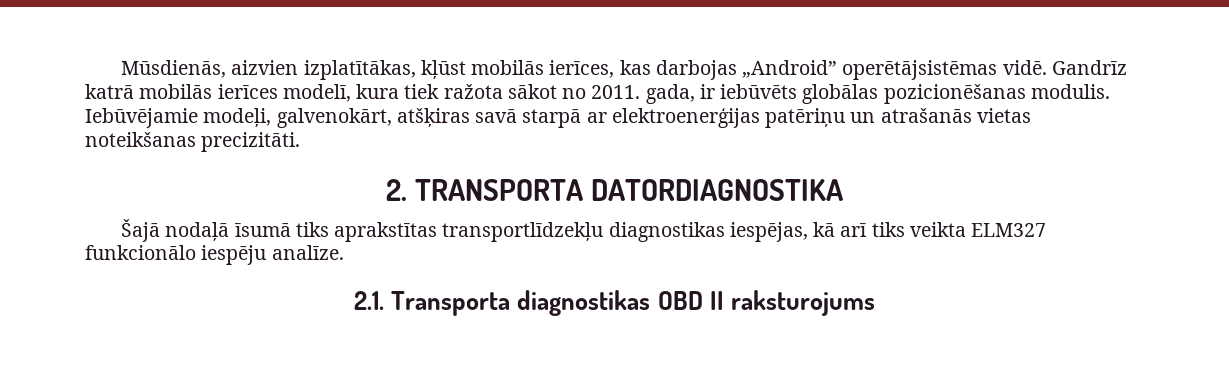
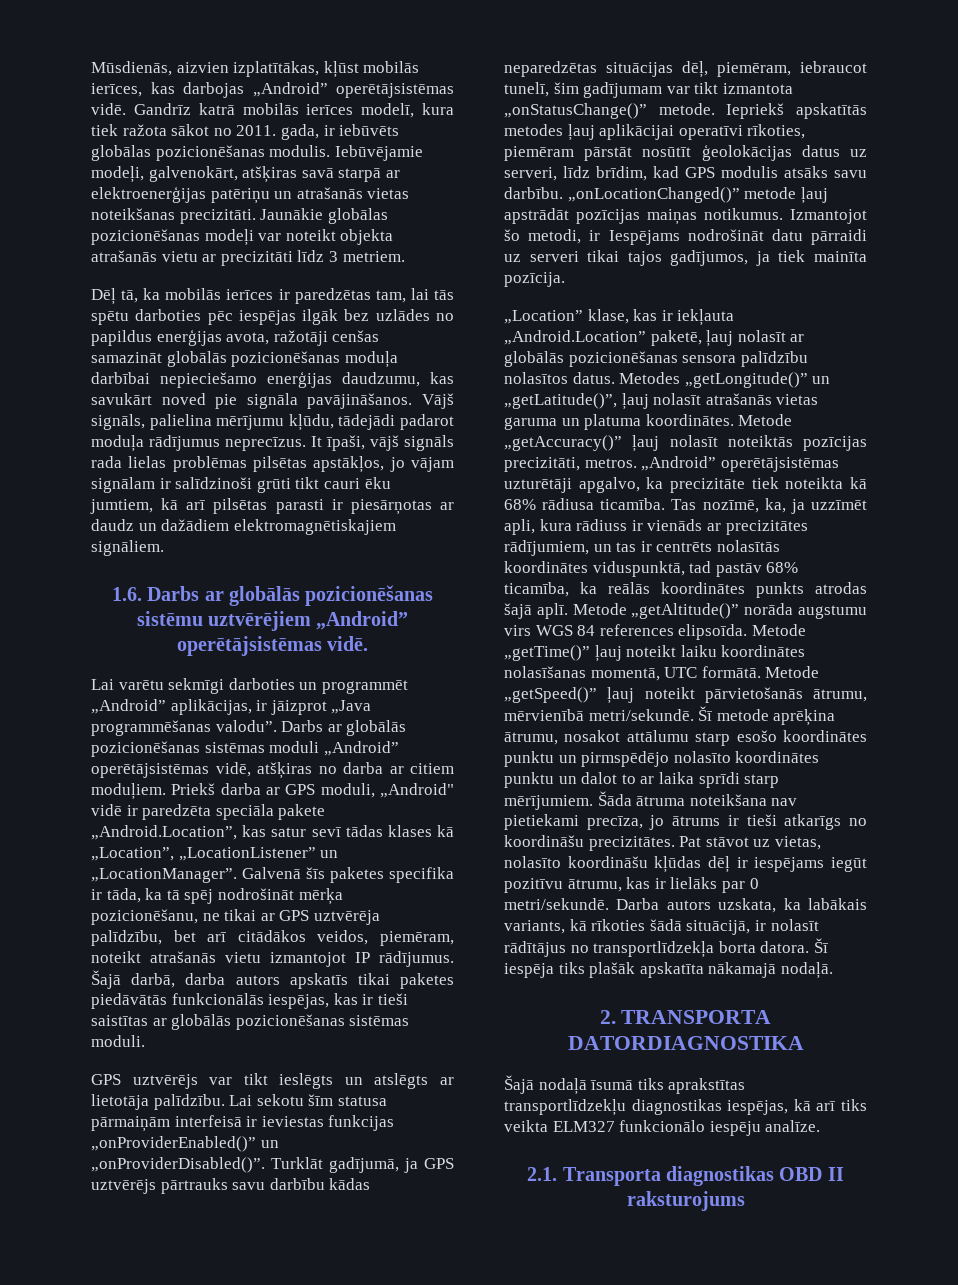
(301, 142) none -> [260,208,388,224] [91,229,394,246] [91,250,405,266] [91,288,454,305] [91,309,454,325] [91,329,380,346] [91,351,398,368] [91,371,454,388] [91,393,454,409] [91,414,454,431] [91,435,454,452] [91,456,454,473] [91,477,391,493] [90,498,454,515] [91,519,396,535] [91,540,164,556] [111,585,434,606] [136,611,409,631] [176,636,369,656] [91,678,408,694] [91,699,372,715] [91,720,407,736] [91,741,399,757] [91,762,454,779] [91,783,454,800] [91,804,326,820] [91,825,454,840] [91,847,339,861] [91,867,454,883] [91,888,343,905] [91,909,380,925] [91,930,454,946] [91,951,454,967] [91,970,454,989] [91,993,408,1009] [91,1014,410,1030] [91,1035,145,1047] [91,1073,454,1089] [91,1094,387,1110] [91,1115,395,1132] [91,1136,279,1152] [91,1157,454,1173] [91,1178,371,1194] [504,61,867,78] [504,82,793,98] [504,103,867,119] [504,124,806,141] [504,144,867,161] [504,166,867,181] [504,187,828,204] [504,208,867,225] [504,229,867,245] [504,250,867,266] [504,272,565,287] [504,309,735,326] [504,330,805,347] [504,351,808,367] [504,372,831,388] [504,393,819,410] [504,414,793,430] [504,435,867,452] [504,456,839,472] [504,477,867,493] [504,498,867,514] [504,519,808,535] [504,540,780,556] [504,561,799,577] [504,582,867,598] [504,603,867,619] [504,624,806,640] [504,645,806,662] [504,666,820,681] [504,687,867,704] [504,706,836,726] [504,730,867,746] [504,751,820,767] [504,772,780,788] [504,791,798,810] [504,814,867,830] [504,835,821,851] [504,856,867,873] [504,877,759,893] [504,898,867,913] [504,919,819,935] [504,938,828,958] [504,962,833,979] Jaunākie globālas pozicionēšanas modeļi var noteikt objekta atrašanās vietu ar precizitāti līdz 3 metriem. // Dēļ tā, ka mobilās ierīces ir paredzētas tam, lai tās spētu darboties pēc iespējas ilgāk bez uzlādes no papildus enerģijas avota, ražotāji cenšas samazināt globālās pozicionēšanas moduļa darbībai nepieciešamo enerģijas daudzumu, kas savukārt noved pie signāla pavājināšanos. Vājš signāls, palielina mērījumu kļūdu, tādejādi padarot moduļa rādījumus neprecīzus. It īpaši, vājš signāls rada lielas problēmas pilsētas apstākļos, jo vājam signālam ir salīdzinoši grūti tikt cauri ēku jumtiem, kā arī pilsētas parasti ir piesārņotas ar daudz un dažādiem elektromagnētiskajiem signāliem. // 1.6. Darbs ar globālās pozicionēšanas sistēmu uztvērējiem „Android” operētājsistēmas vidē. // Lai varētu sekmīgi darboties un programmēt „Android” aplikācijas, ir jāizprot „Java programmēšanas valodu”. Darbs ar globālās pozicionēšanas sistēmas moduli „Android” operētājsistēmas vidē, atšķiras no darba ar citiem moduļiem. Priekš darba ar GPS moduli, „Android" vidē ir paredzēta speciāla pakete „Android.Location”, kas satur sevī tādas klases kā „Location”, „LocationListener” un „LocationManager”. Galvenā šīs paketes specifika ir tāda, ka tā spēj nodrošināt mērķa pozicionēšanu, ne tikai ar GPS uztvērēja palīdzību, bet arī citādākos veidos, piemēram, noteikt atrašanās vietu izmantojot IP rādījumus. Šajā darbā, darba autors apskatīs tikai paketes piedāvātās funkcionālās iespējas, kas ir tieši saistītas ar globālās pozicionēšanas sistēmas moduli. // GPS uztvērējs var tikt ieslēgts un atslēgts ar lietotāja palīdzību. Lai sekotu šīm statusa pārmaiņām interfeisā ir ieviestas funkcijas „onProviderEnabled()” un „onProviderDisabled()”. Turklāt gadījumā, ja GPS uztvērējs pārtrauks savu darbību kādas neparedzētas situācijas dēļ, piemēram, iebraucot tunelī, šim gadījumam var tikt izmantota „onStatusChange()” metode. Iepriekš apskatītās metodes ļauj aplikācijai operatīvi rīkoties, piemēram pārstāt nosūtīt ģeolokācijas datus uz serveri, līdz brīdim, kad GPS modulis atsāks savu darbību. „onLocationChanged()” metode ļauj apstrādāt pozīcijas maiņas notikumus. Izmantojot šo metodi, ir Iespējams nodrošināt datu pārraidi uz serveri tikai tajos gadījumos, ja tiek mainīta pozīcija. // „Location” klase, kas ir iekļauta „Android.Location” paketē, ļauj nolasīt ar globālās pozicionēšanas sensora palīdzību nolasītos datus. Metodes „getLongitude()” un „getLatitude()”, ļauj nolasīt atrašanās vietas garuma un platuma koordinātes. Metode „getAccuracy()” ļauj nolasīt noteiktās pozīcijas precizitāti, metros. „Android” operētājsistēmas uzturētāji apgalvo, ka precizitāte tiek noteikta kā 68% rādiusa ticamība. Tas nozīmē, ka, ja uzzīmēt apli, kura rādiuss ir vienāds ar precizitātes rādījumiem, un tas ir centrēts nolasītās koordinātes viduspunktā, tad pastāv 68% ticamība, ka reālās koordinātes punkts atrodas šajā aplī. Metode „getAltitude()” norāda augstumu virs WGS 84 references elipsoīda. Metode „getTime()” ļauj noteikt laiku koordinātes nolasīšanas momentā, UTC formātā. Metode „getSpeed()” ļauj noteikt pārvietošanās ātrumu, mērvienībā metri/sekundē. Šī metode aprēķina ātrumu, nosakot attālumu starp esošo koordinātes punktu un pirmspēdējo nolasīto koordinātes punktu un dalot to ar laika sprīdi starp mērījumiem. Šāda ātruma noteikšana nav pietiekami precīza, jo ātrums ir tieši atkarīgs no koordināšu precizitātes. Pat stāvot uz vietas, nolasīto koordināšu kļūdas dēļ ir iespējams iegūt pozitīvu ātrumu, kas ir lielāks par 0 metri/sekundē. Darba autors uzskata, ka labākais variants, kā rīkoties šādā situācijā, ir nolasīt rādītājus no transportlīdzekļa borta datora. Šī iespēja tiks plašāk apskatīta nākamajā nodaļā.

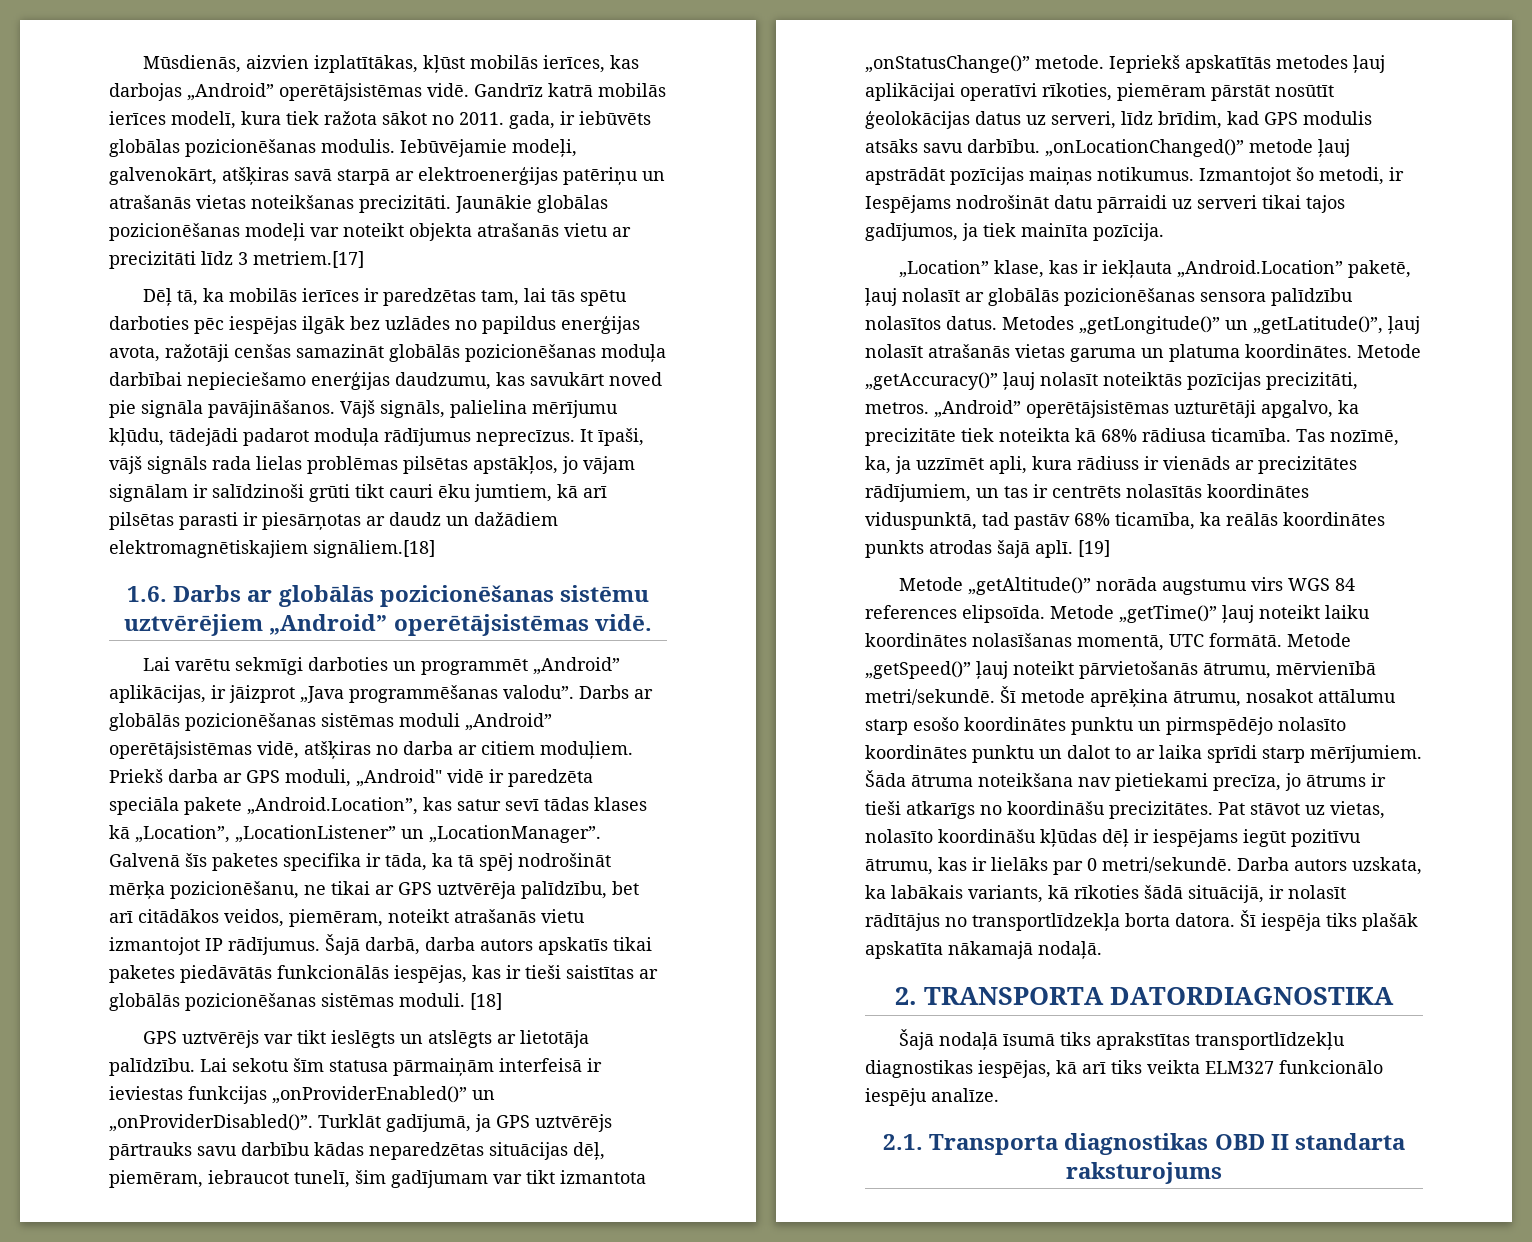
[342,251,405,262] metriem. -> [253,251,364,268] metriem.[17]
[91,540,164,556] signāliem. -> [313,540,435,558] signāliem.[18]
(145, 1041) none -> [470,993,502,1010] [18]
(568, 611) none -> [1078,540,1110,557] [19] //
(844, 1174) none -> [1294,1133,1405,1150] standarta

